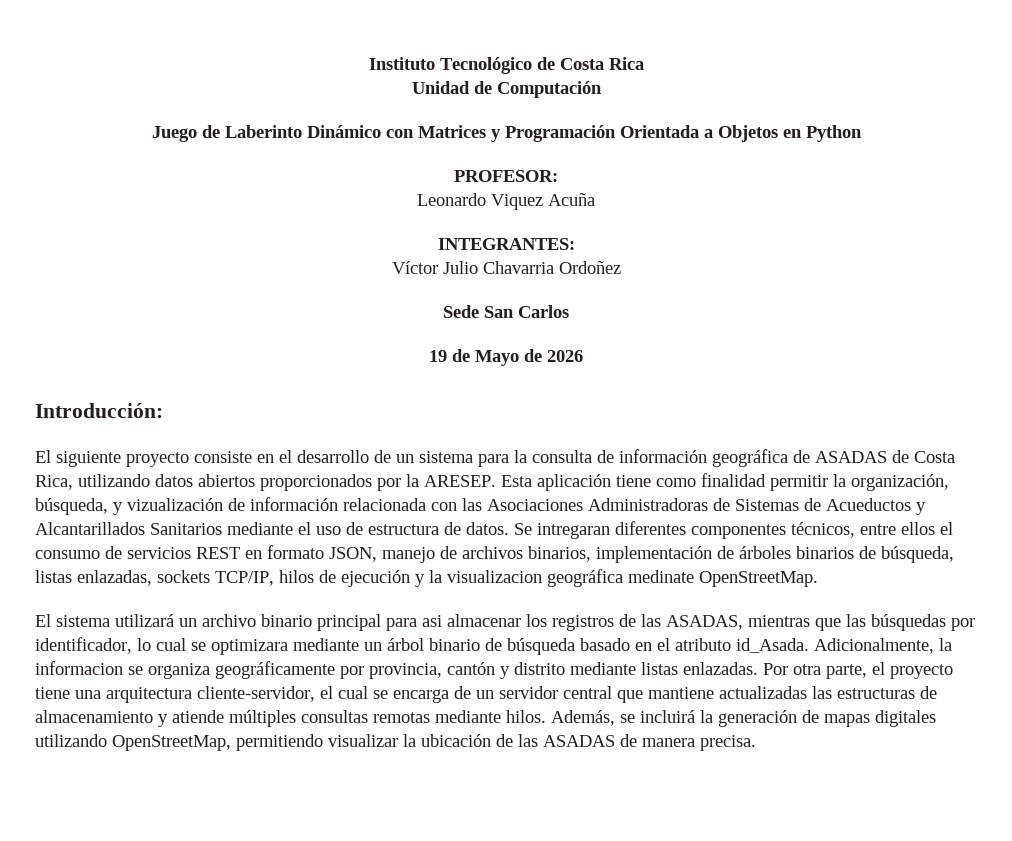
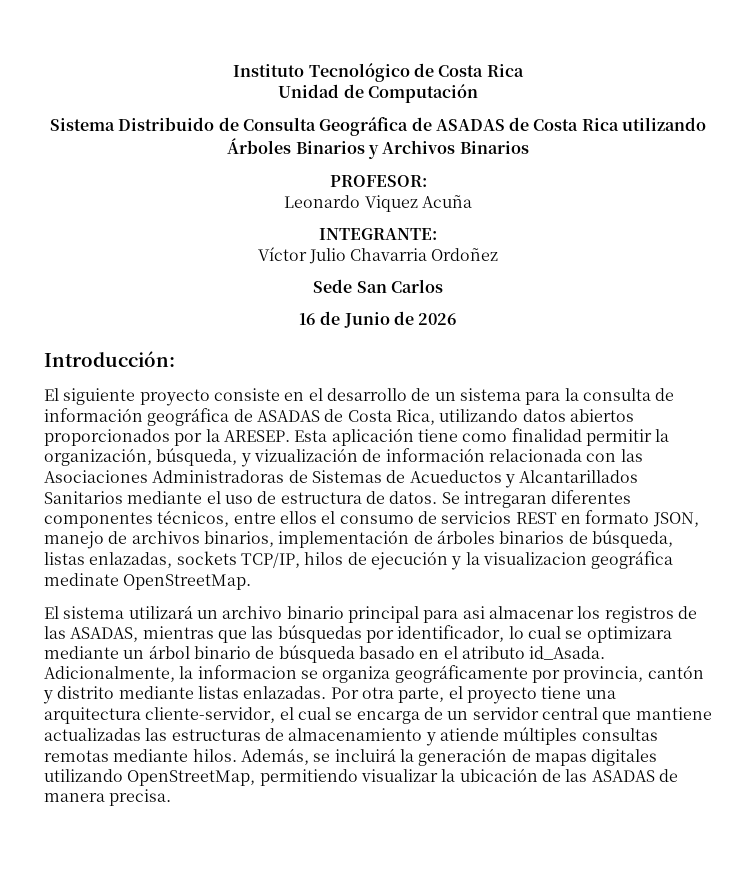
[151,125,862,142] Juego de Laberinto Dinámico con Matrices y Programación Orientada a Objetos en Python -> [49,117,707,136] [227,138,529,159] Sistema Distribuido de Consulta Geográfica de ASADAS de Costa Rica utilizando Árboles Binarios y Archivos Binarios
[437,238,575,250] INTEGRANTES: -> [319,228,437,240] INTEGRANTE:
[429,349,519,366] 19 de Mayo -> [298,311,390,328] 16 de Junio

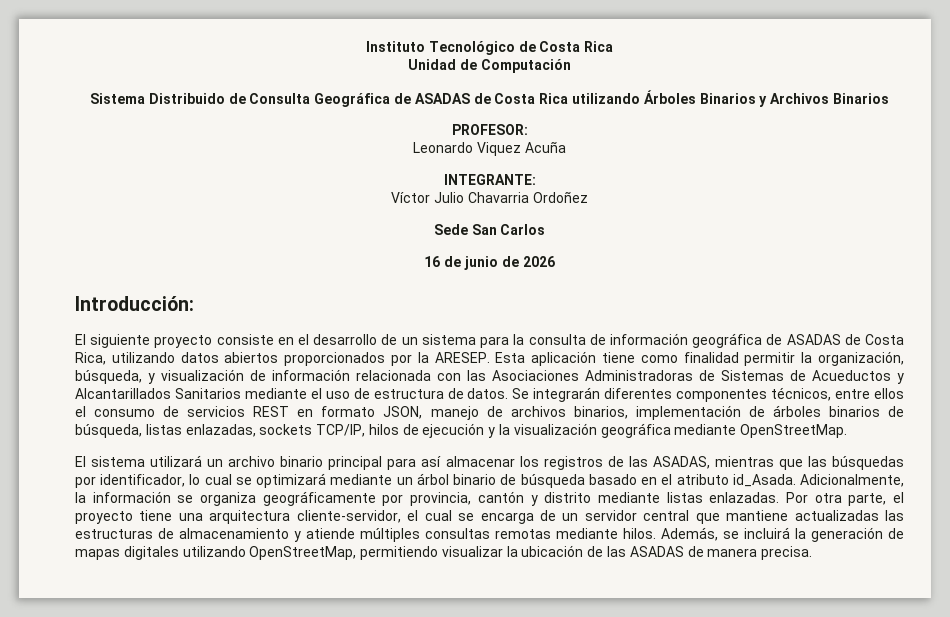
[343,312,390,328] Junio -> [463,256,498,270] junio
[253,448,358,462] vizualización -> [161,369,244,381] visualización
[463,491,547,508] intregaran -> [533,387,601,402] integrarán
[482,551,674,569] [44,573,119,586] visualizacion geográfica medinate -> [513,423,737,438] visualización geográfica mediante
[462,606,485,619] asi -> [421,456,442,467] así
[586,626,672,643] optimizara -> [256,473,327,488] optimizará
[197,665,297,679] informacion -> [92,491,171,503] información

